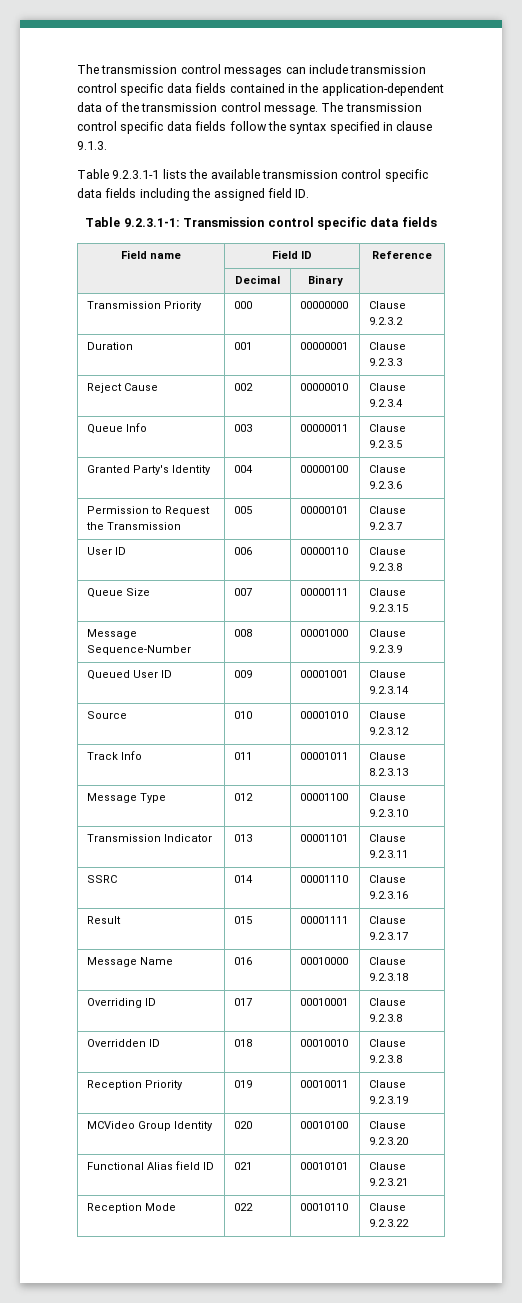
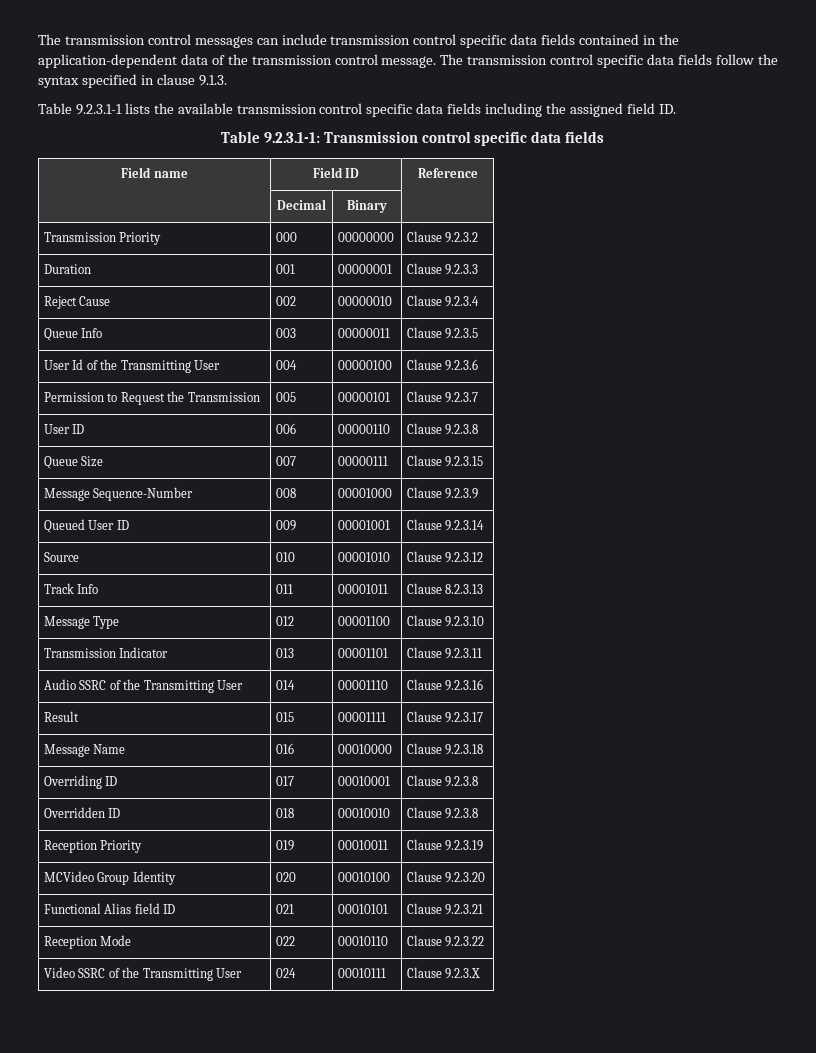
[86,465,211,475] Granted Party's Identity -> [43,359,221,373] User Id of the Transmitting User
[86,875,117,883] SSRC -> [43,679,244,693] Audio SSRC of the Transmitting User
(409, 1223) none -> [43,967,243,981] [275,968,296,978] [337,968,386,978] [406,967,481,979] // Video SSRC of the Transmitting User | 024 | 00010111 | Clause 9.2.3.X

